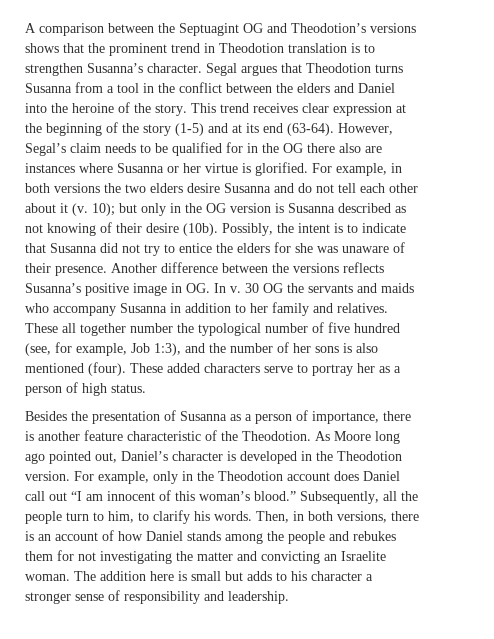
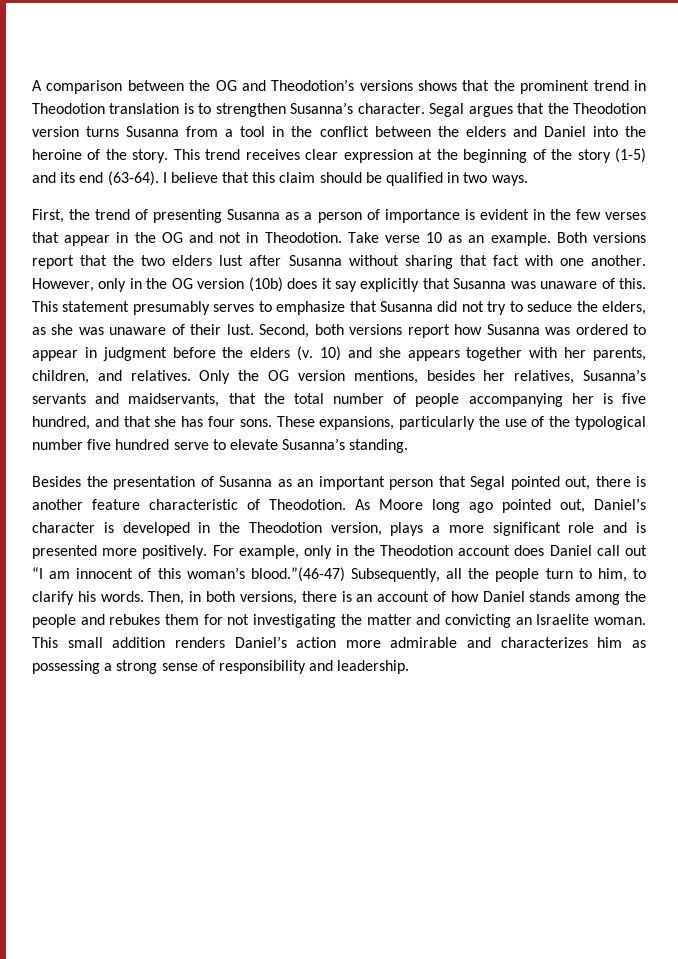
[179,23,239,36] Septuagint -> (211, 85) none
[306,63,371,73] Theodotion -> [547,103,646,114] [32,126,79,137] the Theodotion version
[232,124,242,133] at -> (56, 177) none
[338,123,393,135] [25,142,382,156] [25,162,402,176] [25,183,418,193] [25,203,137,216] However, Segal’s claim needs to be qualified for in the OG there also are instances where Susanna or her virtue is glorified. For example, in both versions the two elders desire Susanna and do not tell each other about it (v. 10); but -> [162,172,528,186] [32,209,646,223] [32,232,646,246] [32,255,646,269] [32,278,94,292] I believe that this claim should be qualified in two ways. // First, the trend of presenting Susanna as a person of importance is evident in the few verses that appear in the OG and not in Theodotion. Take verse 10 as an example. Both versions report that the two elders lust after Susanna without sharing that fact with one another. However,
[275,203,406,213] [25,222,406,236] is Susanna described as not knowing of their desire (10b). Possibly, the intent is to indicate -> [248,277,646,292] [32,301,346,315] (10b) does it say explicitly that Susanna was unaware of this. This statement presumably serves to emphasize
[179,242,291,253] entice the elders for -> [527,301,647,315] [32,327,46,335] seduce the elders, as
[55,262,384,276] [25,283,414,296] [25,302,388,316] [25,323,173,336] presence. Another difference between the versions reflects Susanna’s positive image in OG. In v. 30 OG the servants and maids who accompany Susanna in addition to her family and relatives. These all together number -> [226,324,646,338] [32,346,646,361] [32,369,646,384] [32,393,646,407] [32,416,545,430] lust. Second, both versions report how Susanna was ordered to appear in judgment before the elders (v. 10) and she appears together with her parents, children, and relatives. Only the OG version mentions, besides her relatives, Susanna’s servants and maidservants, that the total number of people accompanying her is five hundred, and that she has four sons. These expansions, particularly the use of
[312,322,324,333] of -> (83, 444) none
[25,342,378,356] [25,362,401,376] [25,382,146,396] (see, for example, Job 1:3), and the number of her sons is also mentioned (four). These added characters serve to portray her as a person of high status. -> [173,438,409,453] serve to elevate Susanna’s standing.
[245,410,379,424] a person of importance, -> [297,476,590,490] an important person that Segal pointed out,
[221,431,238,441] the -> (260, 504) none
[25,471,70,481] version. -> [330,522,646,536] [32,545,208,559] version, plays a more significant role and is presented more positively.
[254,491,296,501] blood.” -> [250,567,345,582] blood.”(46-47)
[74,571,373,581] [25,592,71,604] The addition here is small but adds to his character a stronger -> [32,636,646,648] [32,660,158,674] This small addition renders Daniel’s action more admirable and characterizes him as possessing a strong

